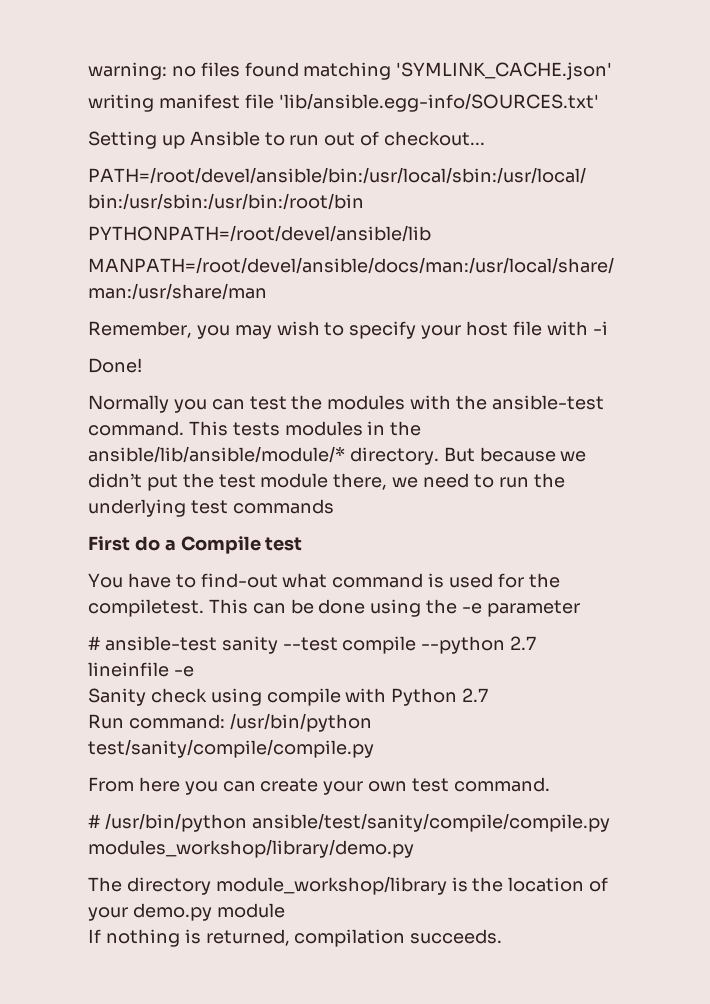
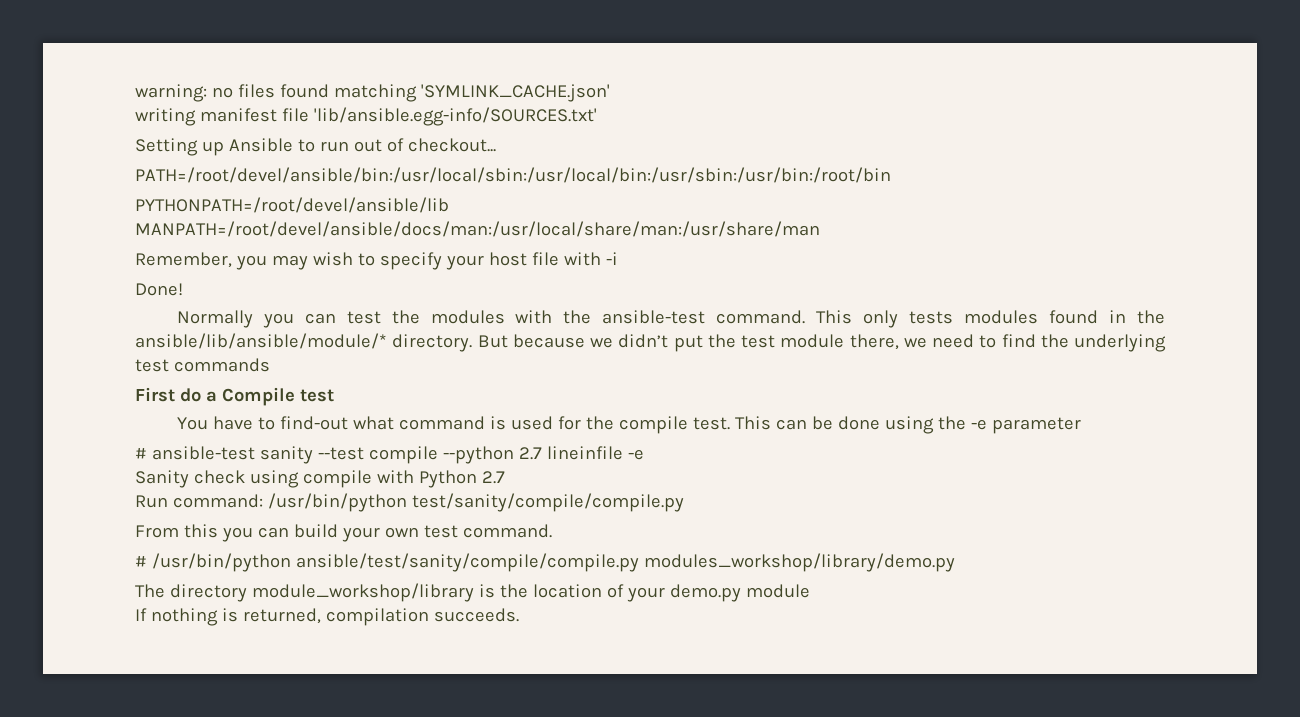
(228, 428) none -> [863,310,899,328] only
(363, 428) none -> [1049,310,1099,324] found
[498,477,529,488] run -> [1001,334,1036,348] find
[88,599,204,617] compiletest. -> [618,416,730,434] compile test.
[138,777,319,795] here you can create -> [183,524,338,542] this you can build

